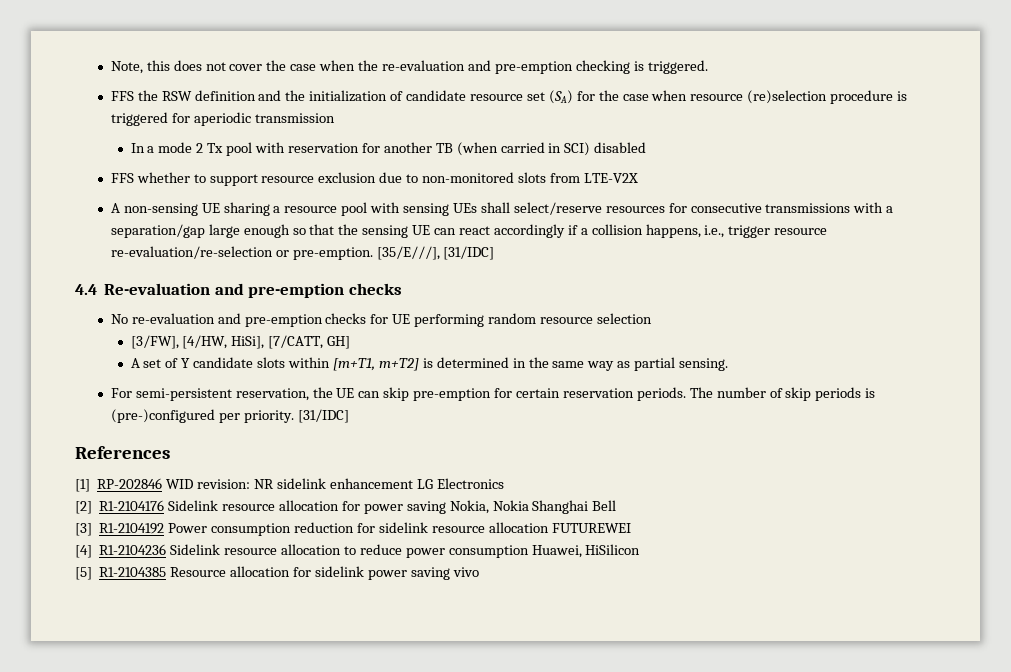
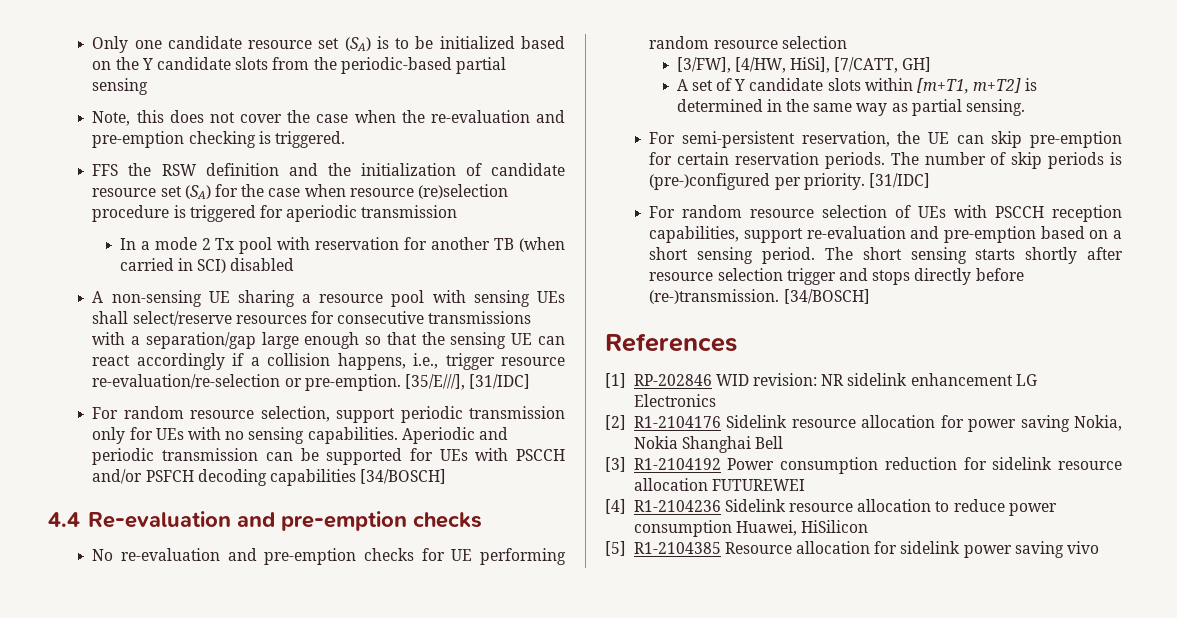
(110, 67) none -> [92,36,565,53] [92,57,506,74] [92,78,149,95] Only one candidate resource set (SA) is to be initialized based on the Y candidate slots from the periodic-based partial sensing //
[110,172,638,186] // FFS whether to support resource exclusion due to non-monitored slots from LTE-V2X -> (295, 264) none
(495, 253) none -> [92,406,565,423] [92,427,508,444] [92,448,565,465] [92,469,447,486] // For random resource selection, support periodic transmission only for UEs with no sensing capabilities. Aperiodic and periodic transmission can be supported for UEs with PSCCH and/or PSFCH decoding capabilities [34/BOSCH]
(349, 416) none -> [649,205,1122,222] [649,226,1122,243] [649,247,1123,264] [649,268,1024,285] [649,289,870,304] // For random resource selection of UEs with PSCCH reception capabilities, support re-evaluation and pre-emption based on a short sensing period. The short sensing starts shortly after resource selection trigger and stops directly before (re-)transmission. [34/BOSCH]

